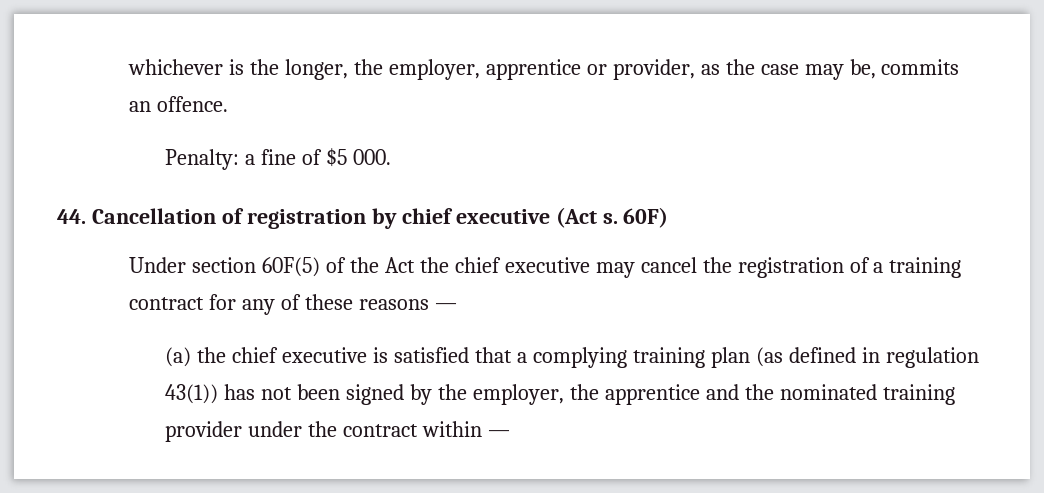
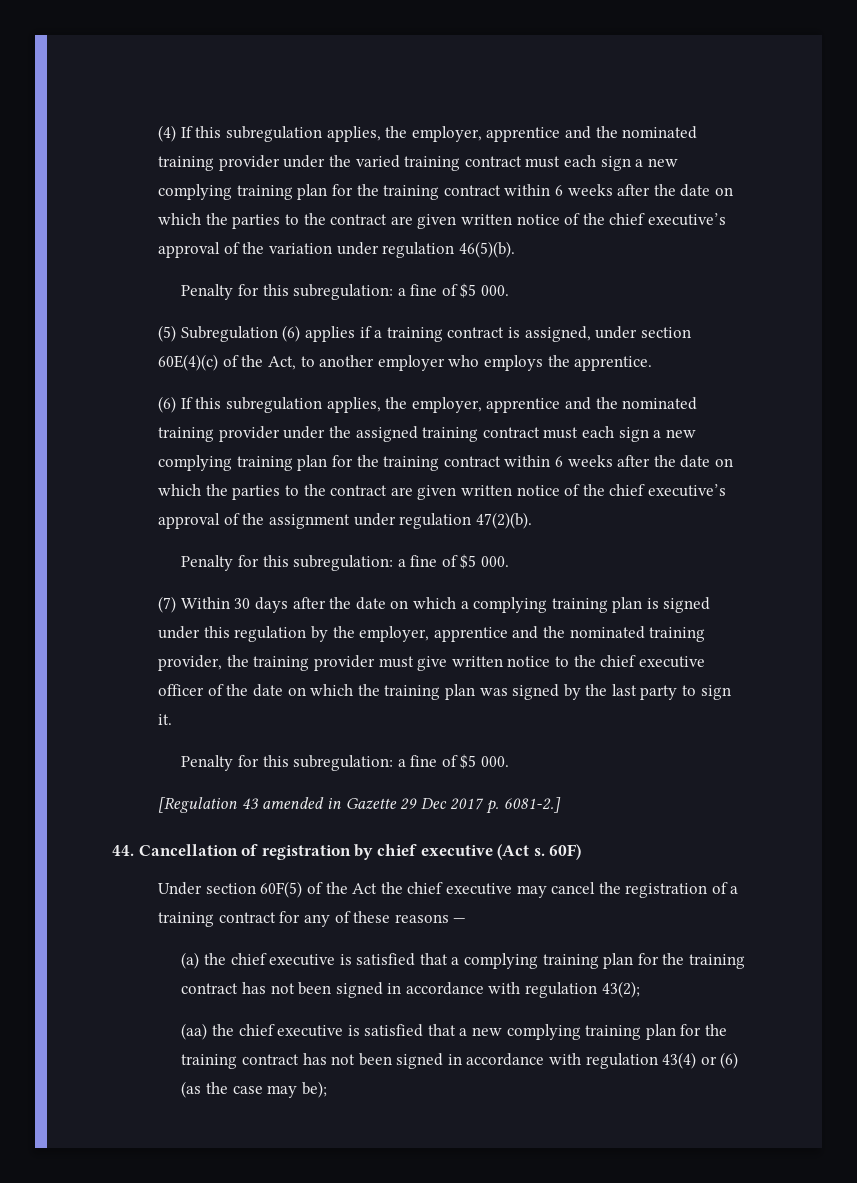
[128,59,960,80] [129,96,229,112] [165,148,392,170] whichever is the longer, the employer, apprentice or provider, as the case may be, commits an offence. // Penalty: a fine of $5 000. -> [158,125,698,142] [158,155,678,171] [158,184,733,200] [158,213,726,229] [158,241,515,258] [181,283,510,300] [158,325,691,342] [158,354,653,371] [158,396,698,413] [158,426,696,442] [158,455,733,471] [158,484,726,500] [158,512,532,529] [181,554,510,571] [158,596,711,613] [158,626,706,642] [158,655,705,671] [158,684,731,700] [158,714,173,725] [181,754,510,771] [158,797,561,814] (4) If this subregulation applies, the employer, apprentice and the nominated training provider under the varied training contract must each sign a new complying training plan for the training contract within 6 weeks after the date on which the parties to the contract are given written notice of the chief executive’s approval of the variation under regulation 46(5)(b). // Penalty for this subregulation: a fine of $5 000. // (5) Subregulation (6) applies if a training contract is assigned, under section 60E(4)(c) of the Act, to another employer who employs the apprentice. // (6) If this subregulation applies, the employer, apprentice and the nominated training provider under the assigned training contract must each sign a new complying training plan for the training contract within 6 weeks after the date on which the parties to the contract are given written notice of the chief executive’s approval of the assignment under regulation 47(2)(b). // Penalty for this subregulation: a fine of $5 000. // (7) Within 30 days after the date on which a complying training plan is signed under this regulation by the employer, apprentice and the nominated training provider, the training provider must give written notice to the chief executive officer of the date on which the training plan was signed by the last party to sign it. // Penalty for this subregulation: a fine of $5 000. // [Regulation 43 amended in Gazette 29 Dec 2017 p. 6081-2.]
[755,347,979,368] [165,384,955,405] [165,421,511,442] (as defined in regulation 43(1)) has not been signed by the employer, the apprentice and the nominated training provider under the contract within — -> [637,953,745,969] [181,981,640,998] [181,1023,727,1040] [181,1052,739,1069] [181,1081,327,1098] for the training contract has not been signed in accordance with regulation 43(2); // (aa) the chief executive is satisfied that a new complying training plan for the training contract has not been signed in accordance with regulation 43(4) or (6) (as the case may be);

